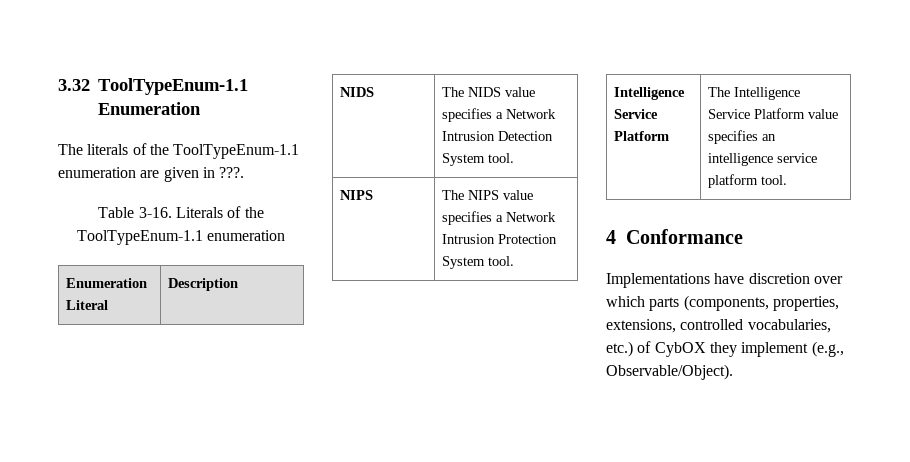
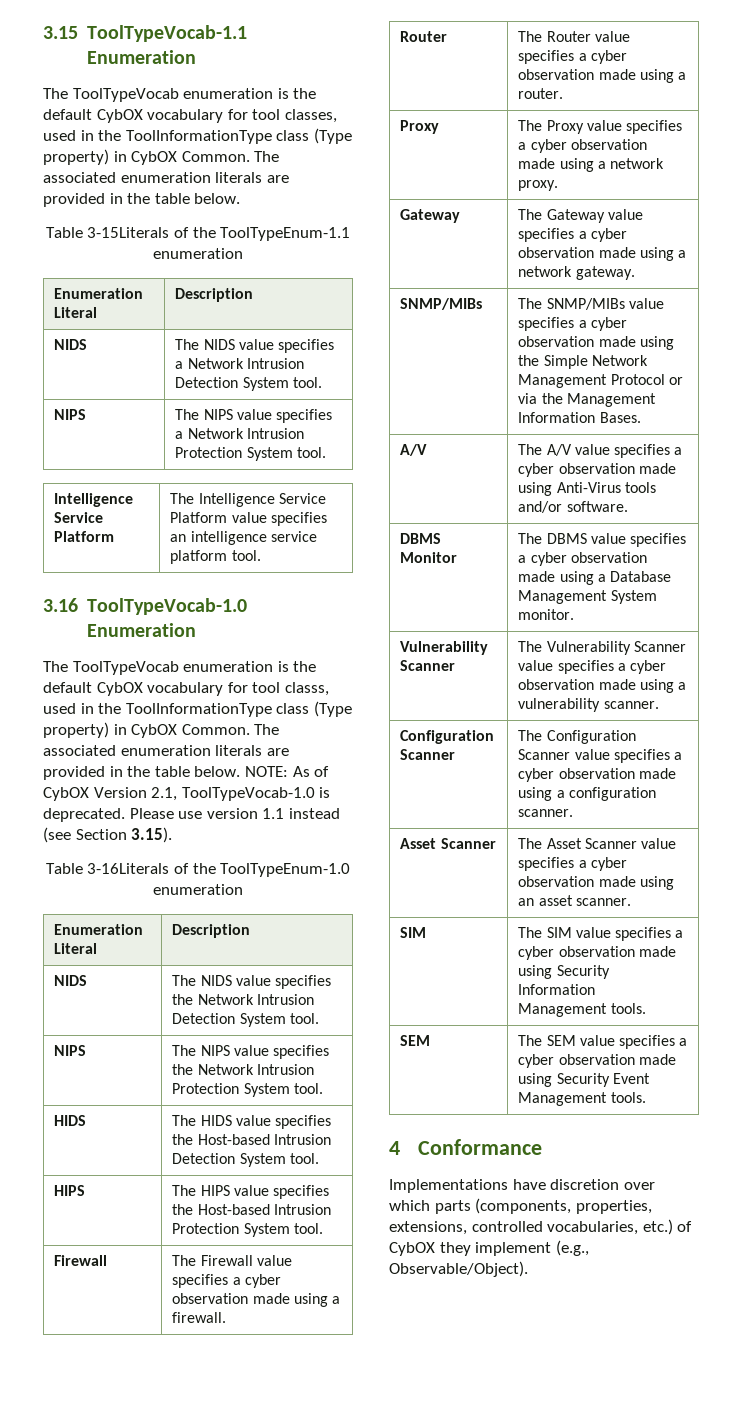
[58,78,248,95] [98,102,201,115] [58,143,300,159] [58,167,245,182] [98,207,223,218] 3.32 ToolTypeEnum-1.1 Enumeration // The literals of the ToolTypeEnum-1.1 enumeration are given in ???. // Table 3-16. Literals -> [43,25,247,42] [86,50,196,64] [43,88,317,102] [43,109,337,123] [43,128,352,144] [43,149,280,165] [43,172,289,183] [43,193,241,207] [45,227,170,238] 3.15 ToolTypeVocab-1.1 Enumeration // The ToolTypeVocab enumeration is the default CybOX vocabulary for tool classes, used in the ToolInformationType class (Type property) in CybOX Common. The associated enumeration literals are provided in the table below. // Table 3-15Literals
(787, 180) none -> [43,598,247,615] [86,623,196,637] [43,661,317,675] [43,682,329,696] [43,701,352,717] [43,722,280,738] [43,745,289,756] [43,766,330,780] [43,787,331,801] [43,808,340,822] [43,827,173,843] [45,863,351,877] [153,884,243,895] [54,924,144,935] [54,943,98,954] [172,924,251,938] [54,975,88,986] [172,975,331,989] [172,994,314,1005] [172,1013,319,1027] [54,1045,87,1056] [172,1045,329,1059] [172,1064,314,1075] [172,1083,323,1097] [54,1115,87,1126] [172,1115,331,1129] [172,1134,331,1145] [172,1153,319,1167] [54,1185,86,1196] [172,1185,329,1199] [172,1204,331,1215] [172,1223,323,1237] [54,1255,108,1266] [172,1255,292,1266] [172,1274,281,1288] [172,1293,340,1307] [172,1312,227,1323] [400,31,448,42] [518,31,630,42] [518,50,627,64] [518,69,686,83] [518,88,564,99] [400,120,440,134] [518,120,682,134] [518,139,647,153] [518,158,664,172] [518,180,559,191] [400,209,461,223] [518,209,643,223] [518,228,627,242] [518,247,686,261] [518,266,635,280] [400,298,483,310] [518,298,664,310] [518,317,627,331] [518,336,674,350] [518,355,648,369] [518,374,683,388] [518,393,656,407] [518,412,641,423] [400,444,428,456] [518,444,683,458] [518,463,676,477] [518,482,656,496] [518,501,628,513] [400,533,442,544] [400,552,458,563] [518,533,686,547] [518,552,647,566] [518,571,671,585] [518,590,657,604] [518,609,575,620] [400,641,489,655] [400,660,456,671] [518,641,686,655] [518,660,666,674] [518,679,686,693] [518,698,659,712] [400,730,495,744] [400,749,456,760] [518,730,636,744] [518,749,682,763] [518,768,676,782] [518,787,656,801] [518,809,574,817] [400,838,496,849] [518,838,676,849] [518,857,627,871] [518,876,674,890] [518,895,631,906] [400,927,427,938] [518,927,684,941] [518,946,676,960] [518,965,610,979] [518,984,596,995] [518,1003,646,1017] [400,1035,431,1046] [518,1035,688,1049] [518,1054,676,1068] [518,1073,650,1087] [518,1092,646,1106] // 3.16 ToolTypeVocab-1.0 Enumeration // The ToolTypeVocab enumeration is the default CybOX vocabulary for tool classs, used in the ToolInformationType class (Type property) in CybOX Common. The associated enumeration literals are provided in the table below. NOTE: As of CybOX Version 2.1, ToolTypeVocab-1.0 is deprecated. Please use version 1.1 instead (see Section 3.15). // Table 3-16Literals of the ToolTypeEnum-1.0 enumeration // Enumeration Literal | Description // NIDS | The NIDS value specifies the Network Intrusion Detection System tool. // NIPS | The NIPS value specifies the Network Intrusion Protection System tool. // HIDS | The HIDS value specifies the Host-based Intrusion Detection System tool. // HIPS | The HIPS value specifies the Host-based Intrusion Protection System tool. // Firewall | The Firewall value specifies a cyber observation made using a firewall. // Router | The Router value specifies a cyber observation made using a router. // Proxy | The Proxy value specifies a cyber observation made using a network proxy. // Gateway | The Gateway value specifies a cyber observation made using a network gateway. // SNMP/MIBs | The SNMP/MIBs value specifies a cyber observation made using the Simple Network Management Protocol or via the Management Information Bases. // A/V | The A/V value specifies a cyber observation made using Anti-Virus tools and/or software. // DBMS Monitor | The DBMS value specifies a cyber observation made using a Database Management System monitor. // Vulnerability Scanner | The Vulnerability Scanner value specifies a cyber observation made using a vulnerability scanner. // Configuration Scanner | The Configuration Scanner value specifies a cyber observation made using a configuration scanner. // Asset Scanner | The Asset Scanner value specifies a cyber observation made using an asset scanner. // SIM | The SIM value specifies a cyber observation made using Security Information Management tools. // SEM | The SEM value specifies a cyber observation made using Security Event Management tools.

